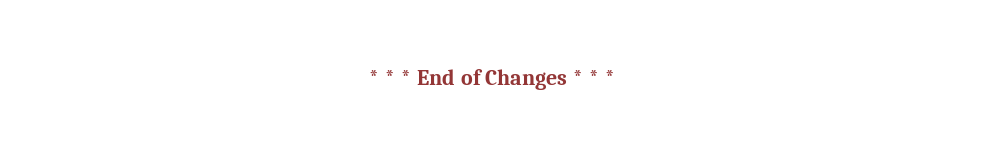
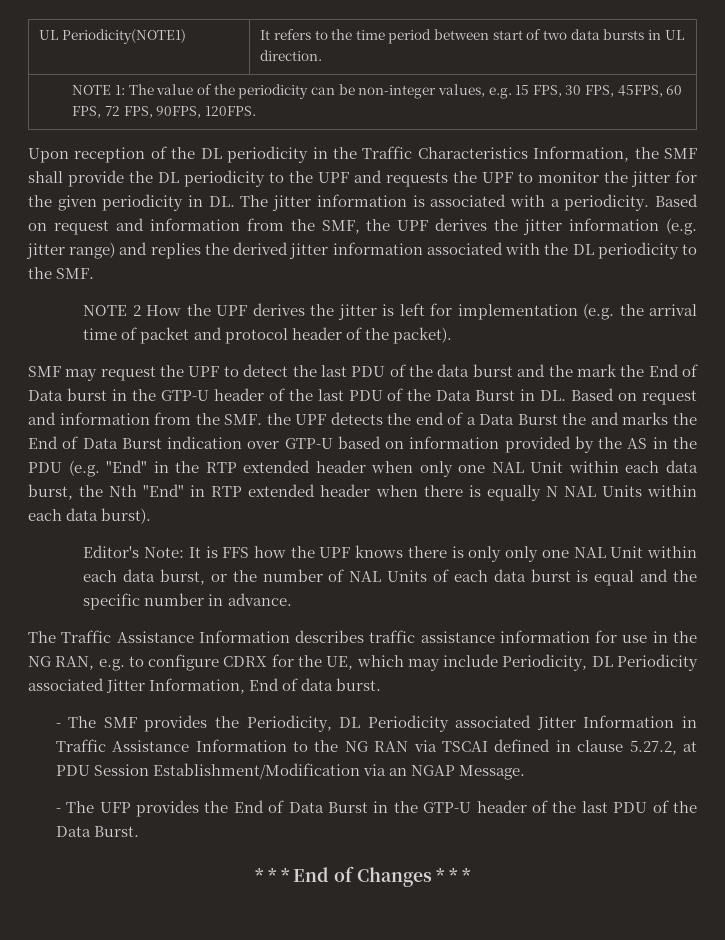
(368, 77) none -> [39,29,186,44] [260,29,684,44] [260,50,323,61] [72,84,683,99] [72,106,257,118] [28,146,697,163] [28,170,697,187] [28,194,699,211] [28,218,697,235] [26,242,698,259] [28,267,95,279] [83,303,698,320] [83,327,452,344] [28,364,698,381] [28,388,698,405] [28,412,697,425] [28,436,697,453] [28,460,698,477] [28,484,698,501] [28,508,152,524] [83,545,697,562] [83,569,697,586] [83,593,292,610] [28,630,697,643] [28,654,698,671] [28,678,382,694] [55,715,697,732] [55,739,698,755] [55,763,525,780] [55,800,698,817] [55,826,139,837] UL Periodicity(NOTE1) | It refers to the time period between start of two data bursts in UL direction. // NOTE 1: The value of the periodicity can be non-integer values, e.g. 15 FPS, 30 FPS, 45FPS, 60 FPS, 72 FPS, 90FPS, 120FPS. // Upon reception of the DL periodicity in the Traffic Characteristics Information, the SMF shall provide the DL periodicity to the UPF and requests the UPF to monitor the jitter for the given periodicity in DL. The jitter information is associated with a periodicity. Based on request and information from the SMF, the UPF derives the jitter information (e.g. jitter range) and replies the derived jitter information associated with the DL periodicity to the SMF. // NOTE 2 How the UPF derives the jitter is left for implementation (e.g. the arrival time of packet and protocol header of the packet). // SMF may request the UPF to detect the last PDU of the data burst and the mark the End of Data burst in the GTP-U header of the last PDU of the Data Burst in DL. Based on request and information from the SMF. the UPF detects the end of a Data Burst the and marks the End of Data Burst indication over GTP-U based on information provided by the AS in the PDU (e.g. "End" in the RTP extended header when only one NAL Unit within each data burst, the Nth "End" in RTP extended header when there is equally N NAL Units within each data burst). // Editor's Note: It is FFS how the UPF knows there is only only one NAL Unit within each data burst, or the number of NAL Units of each data burst is equal and the specific number in advance. // The Traffic Assistance Information describes traffic assistance information for use in the NG RAN, e.g. to configure CDRX for the UE, which may include Periodicity, DL Periodicity associated Jitter Information, End of data burst. // - The SMF provides the Periodicity, DL Periodicity associated Jitter Information in Traffic Assistance Information to the NG RAN via TSCAI defined in clause 5.27.2, at PDU Session Establishment/Modification via an NGAP Message. // - The UFP provides the End of Data Burst in the GTP-U header of the last PDU of the Data Burst. //

